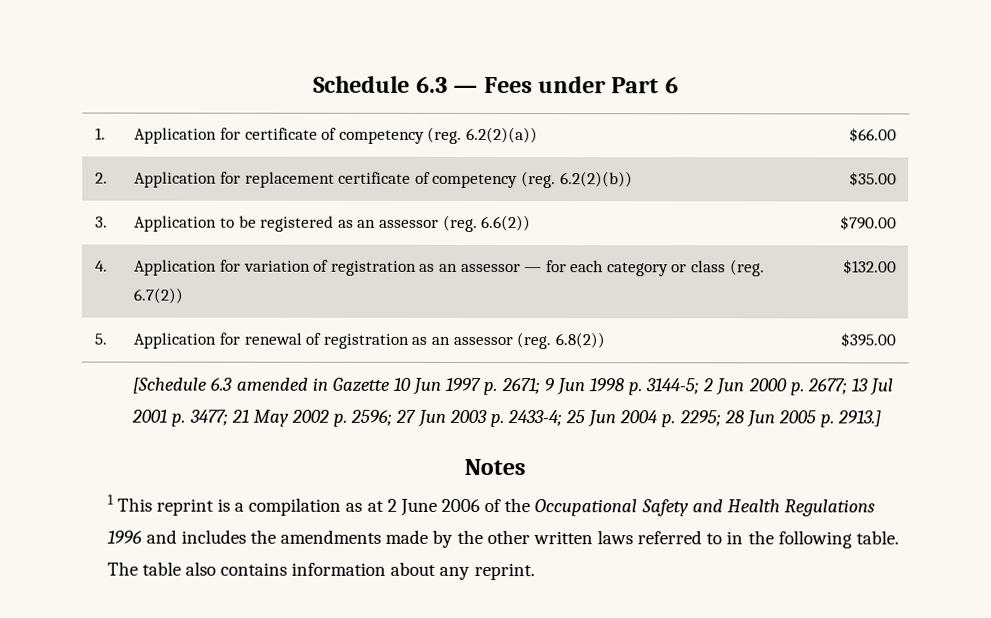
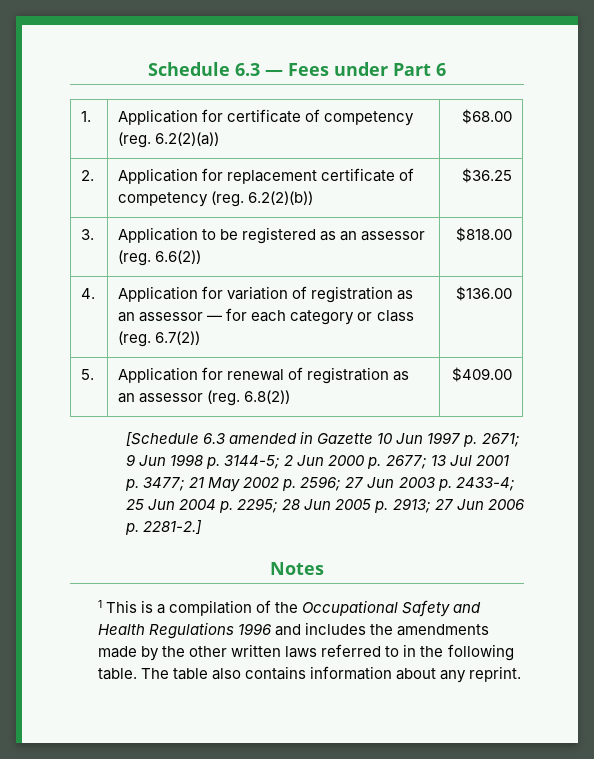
[848,127,897,143] $66.00 -> [461,109,512,124] $68.00
[848,171,897,187] $35.00 -> [461,168,512,183] $36.25
[839,215,897,231] $790.00 -> [455,227,512,242] $818.00
[842,259,897,275] $132.00 -> [455,286,512,301] $136.00
[839,332,896,348] $395.00 -> [451,367,512,382] $409.00
[837,410,882,427] 2913.] -> [392,498,524,513] [125,520,203,535] 2913; 27 Jun 2006 p. 2281-2.]
[155,498,214,516] reprint -> (138, 606) none
[345,498,480,516] as at 2 June 2006 -> (253, 608) none

